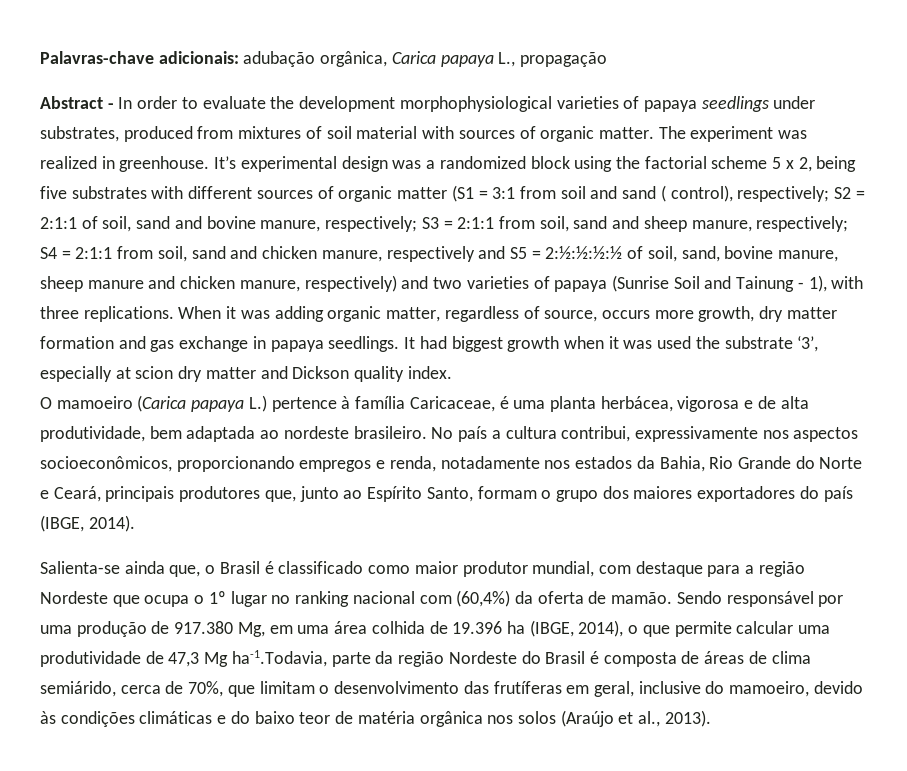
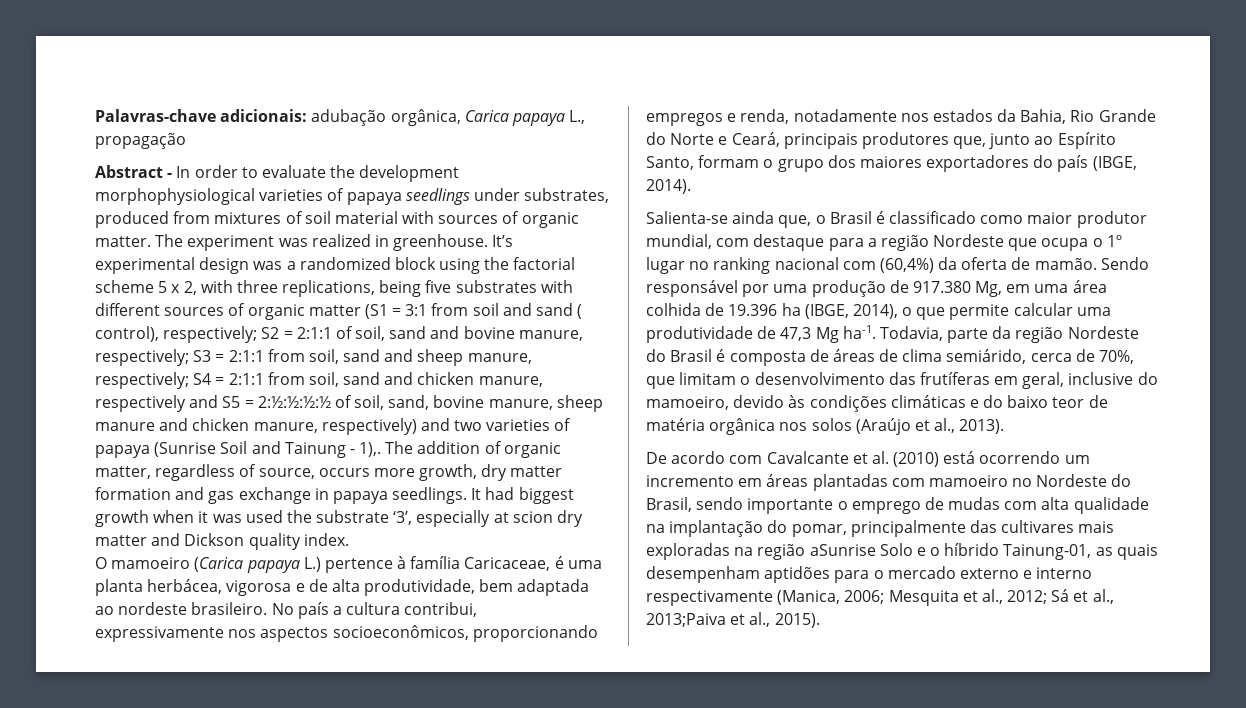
(812, 164) none -> [200,280,376,297] with three replications,
[808,275,864,292] [40,306,324,322] 1), with three replications. When it was adding -> [359,441,502,457] 1),. The addition of
[231,650,327,667] ha-1.Todavia, -> [842,325,943,341] ha-1. Todavia,
(711, 718) none -> [646,451,1090,467] [646,474,1132,491] [646,497,1149,514] [646,520,1115,537] [646,543,1158,560] [646,566,1093,583] [646,589,1114,606] [646,612,820,628] // De acordo com Cavalcante et al. (2010) está ocorrendo um incremento em áreas plantadas com mamoeiro no Nordeste do Brasil, sendo importante o emprego de mudas com alta qualidade na implantação do pomar, principalmente das cultivares mais exploradas na região aSunrise Solo e o híbrido Tainung-01, as quais desempenham aptidões para o mercado externo e interno respectivamente (Manica, 2006; Mesquita et al., 2012; Sá et al., 2013;Paiva et al., 2015).

